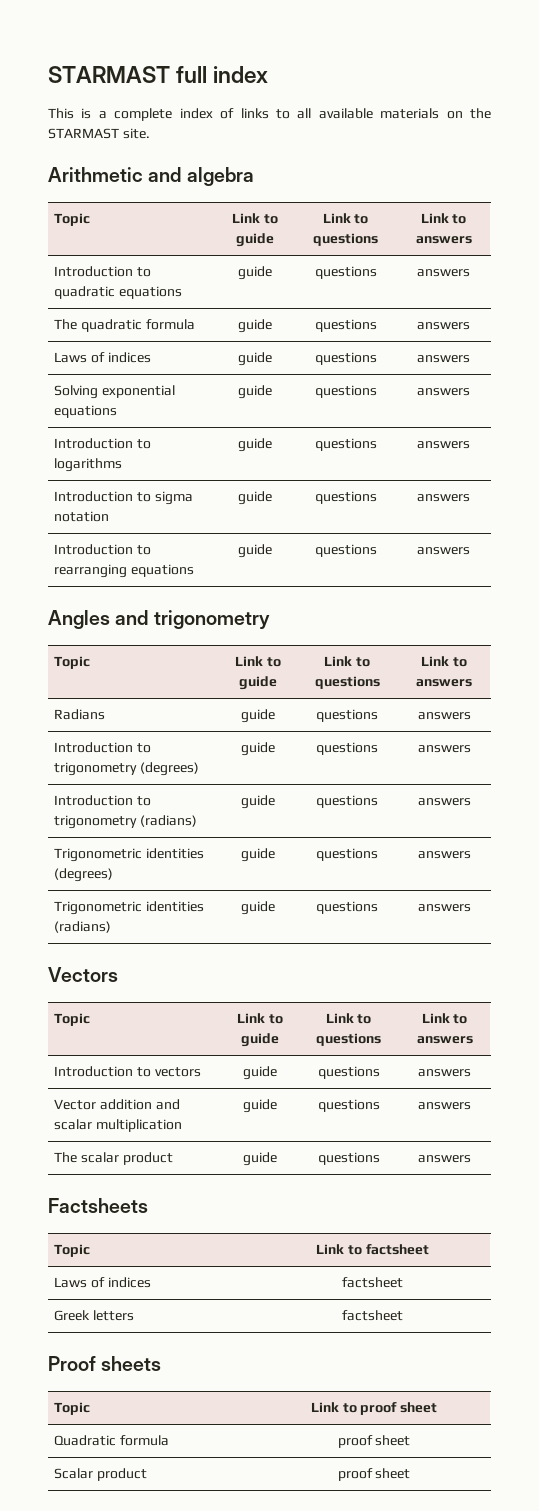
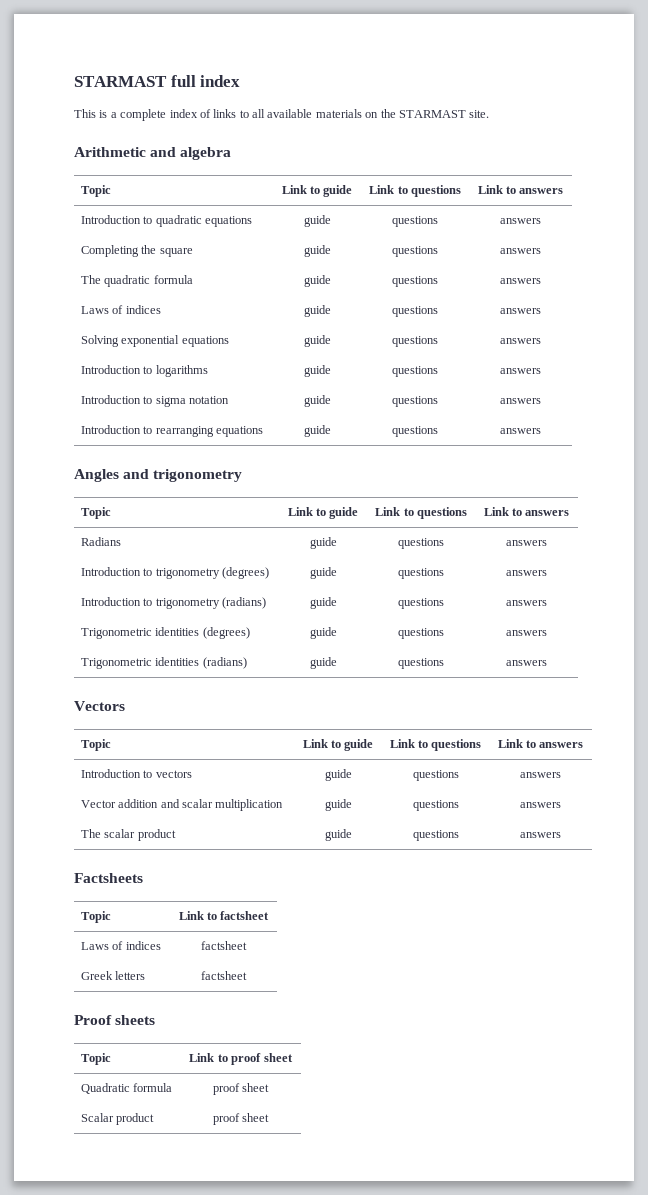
(470, 273) none -> [80,245,193,257] [303,245,331,257] [391,246,438,257] [499,248,541,254] // Completing the square | guide | questions | answers

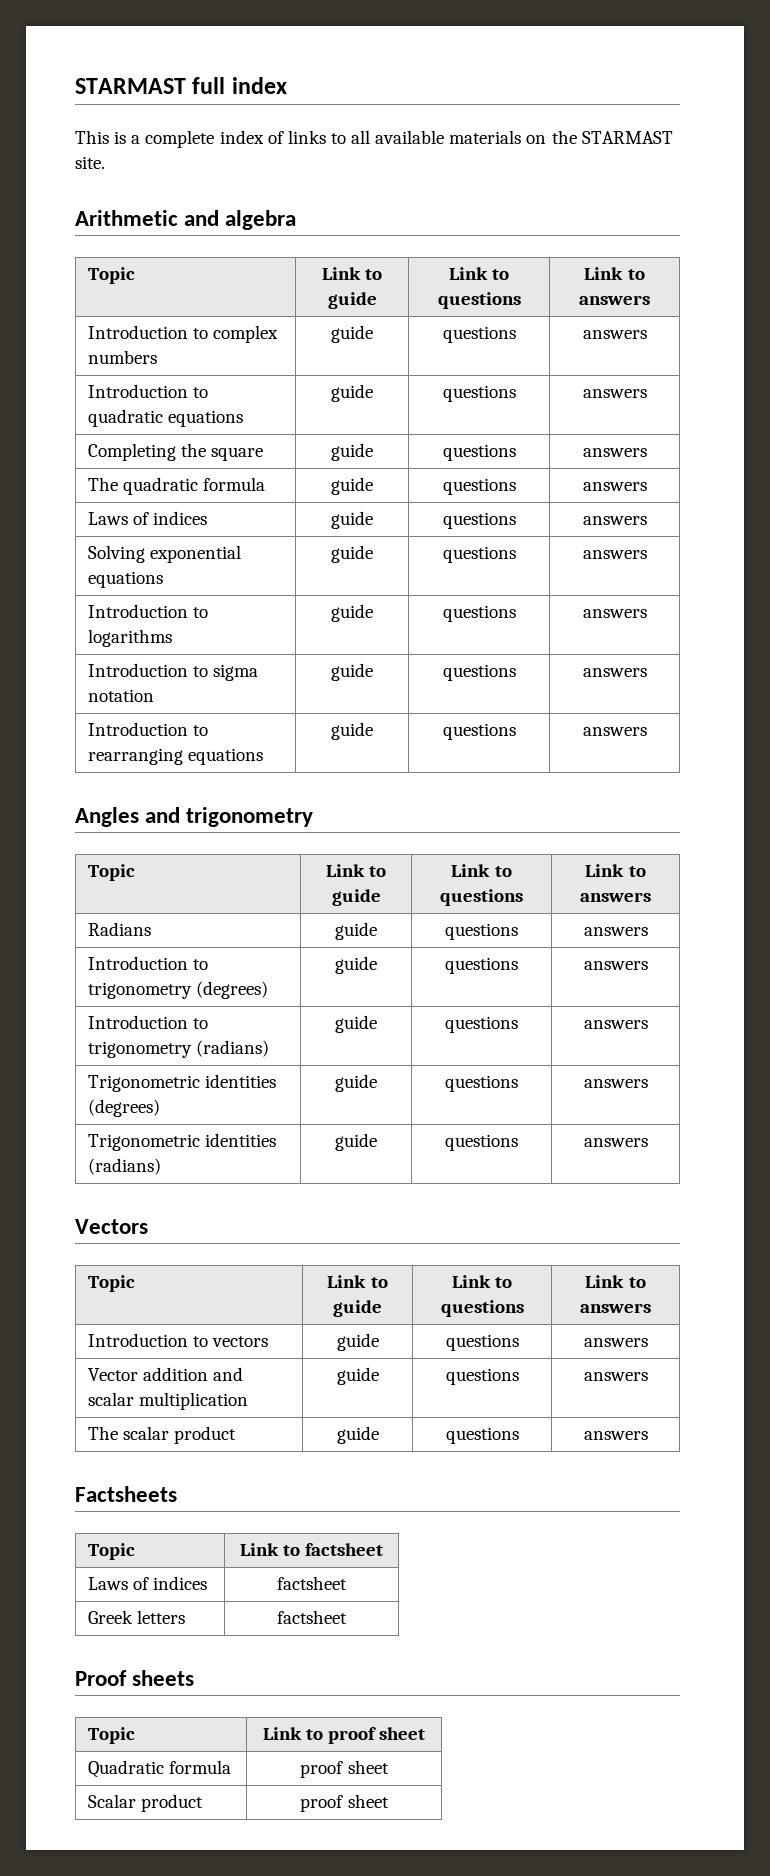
(564, 191) none -> [88,325,279,343] [88,350,158,364] [331,325,373,343] [442,326,516,343] [582,330,647,339] // Introduction to complex numbers | guide | questions | answers

